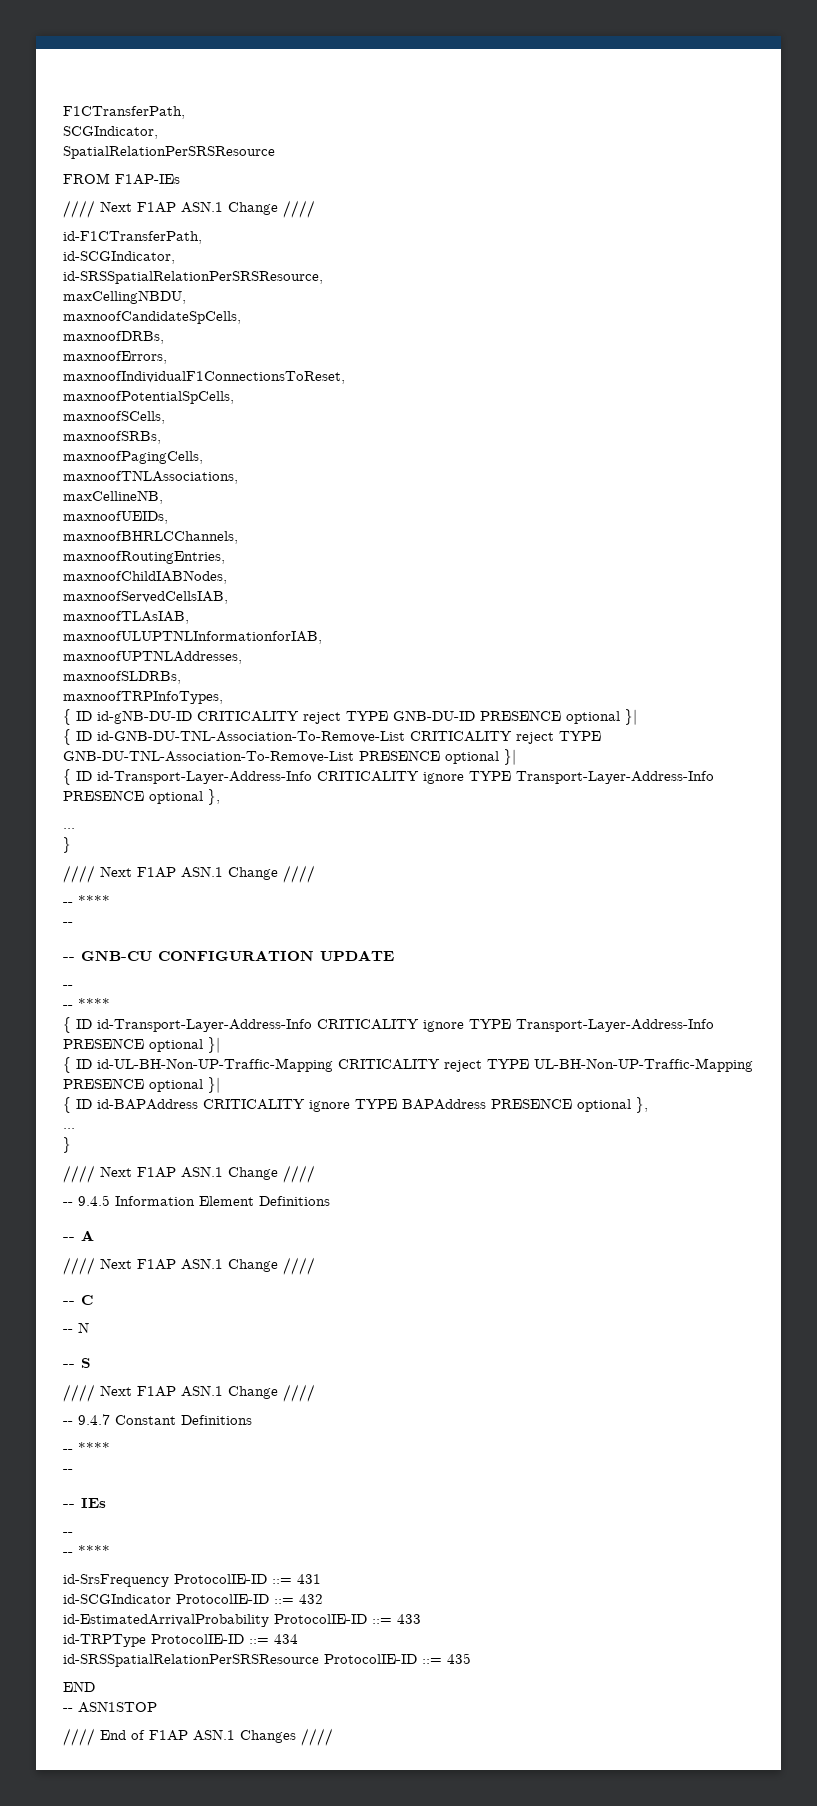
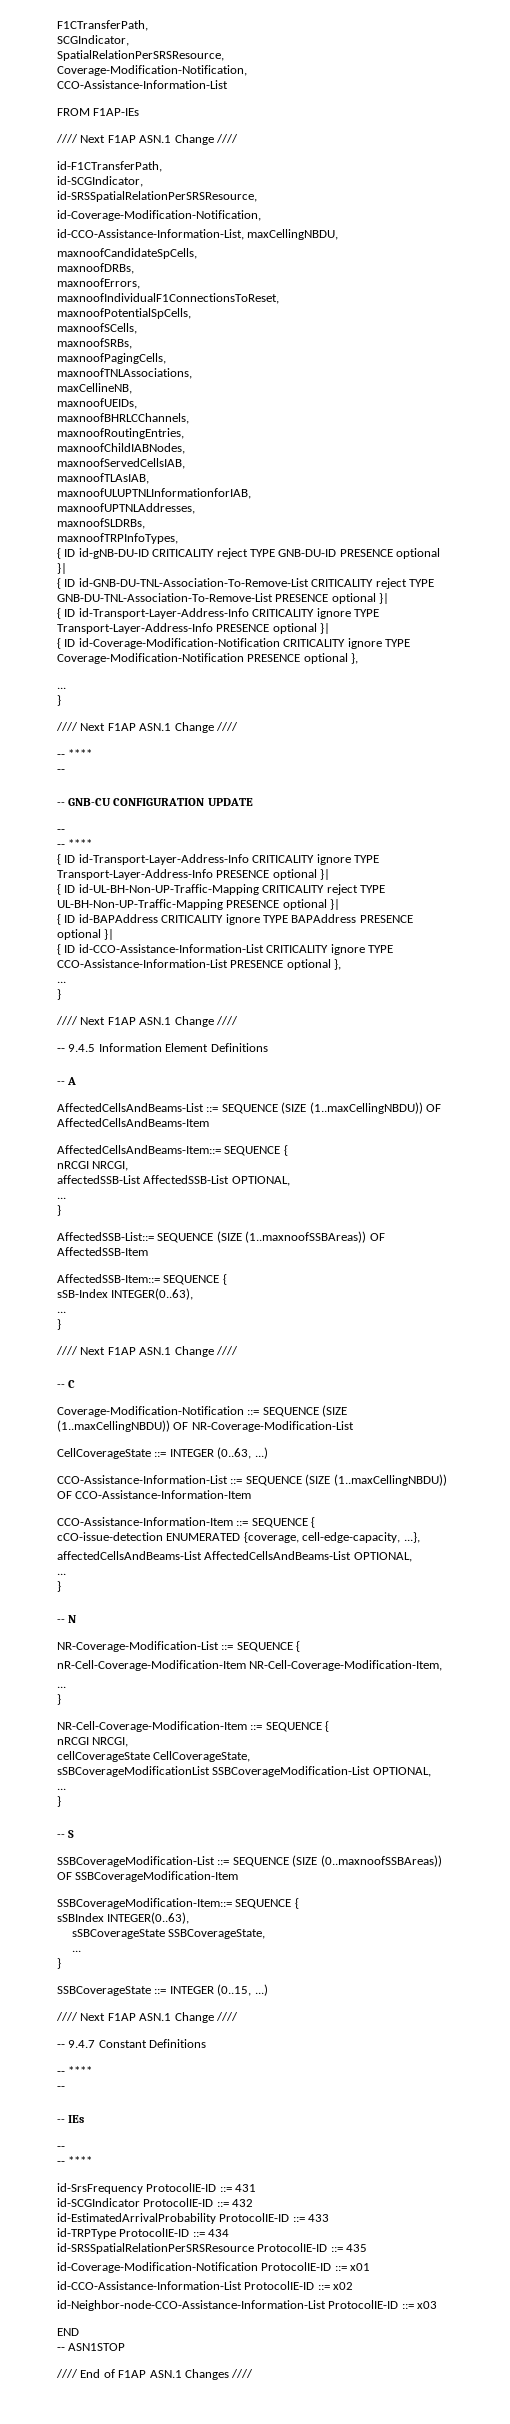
[63,146,275,159] SpatialRelationPerSRSResource -> [57,50,224,61] [57,65,247,76] [57,80,228,89] SpatialRelationPerSRSResource, // Coverage-Modification-Notification, // CCO-Assistance-Information-List
(323, 277) none -> [57,210,261,221] [57,229,244,240] id-Coverage-Modification-Notification, // id-CCO-Assistance-Information-List,
(203, 797) none -> [320,623,331,634] [57,638,410,649] [57,653,348,664] }| // { ID id-Coverage-Modification-Notification CRITICALITY ignore TYPE Coverage-Modification-Notification PRESENCE optional
(631, 1105) none -> [104,929,115,940] [57,944,393,955] [57,959,331,970] }| // { ID id-CCO-Assistance-Information-List CRITICALITY ignore TYPE CCO-Assistance-Information-List PRESENCE optional
(94, 1235) none -> [57,1102,441,1114] [57,1118,209,1127] [57,1145,288,1156] [57,1161,129,1171] [57,1175,290,1186] [57,1197,66,1199] [57,1205,61,1216] [57,1231,385,1243] [57,1247,148,1256] [57,1274,227,1285] [57,1288,194,1300] [57,1311,66,1313] [57,1319,61,1330] // AffectedCellsAndBeams-List ::= SEQUENCE (SIZE (1..maxCellingNBDU)) OF AffectedCellsAndBeams-Item // AffectedCellsAndBeams-Item::= SEQUENCE { // nRCGI NRCGI, // affectedSSB-List AffectedSSB-List OPTIONAL, // ... // } // AffectedSSB-List::= SEQUENCE (SIZE (1..maxnoofSSBAreas)) OF AffectedSSB-Item // AffectedSSB-Item::= SEQUENCE { // sSB-Index INTEGER(0..63), // ... // }
[63,1322,89,1333] [63,1358,91,1368] -- N // -- S -> [57,1405,348,1417] [57,1420,354,1432] [57,1447,268,1459] [57,1474,447,1486] [57,1490,252,1499] [57,1517,316,1528] [57,1532,420,1543] [57,1551,412,1562] [57,1573,66,1575] [57,1581,61,1592] [57,1615,77,1623] [57,1641,301,1652] [57,1660,443,1671] [57,1686,66,1688] [57,1694,61,1705] [57,1721,330,1732] [57,1737,129,1747] [57,1751,251,1762] [57,1766,431,1777] [57,1788,66,1790] [57,1796,61,1807] [57,1830,75,1838] [57,1855,442,1867] [57,1871,239,1882] [57,1898,299,1909] [57,1912,190,1924] [72,1929,266,1939] [72,1950,82,1952] [57,1958,61,1969] [57,1984,268,1996] Coverage-Modification-Notification ::= SEQUENCE (SIZE (1..maxCellingNBDU)) OF NR-Coverage-Modification-List // CellCoverageState ::= INTEGER (0..63, ...) // CCO-Assistance-Information-List ::= SEQUENCE (SIZE (1..maxCellingNBDU)) OF CCO-Assistance-Information-Item // CCO-Assistance-Information-Item ::= SEQUENCE { // cCO-issue-detection ENUMERATED {coverage, cell-edge-capacity, ...}, // affectedCellsAndBeams-List AffectedCellsAndBeams-List OPTIONAL, // ... // } // -- N // NR-Coverage-Modification-List ::= SEQUENCE { // nR-Cell-Coverage-Modification-Item NR-Cell-Coverage-Modification-Item, // ... // } // NR-Cell-Coverage-Modification-Item ::= SEQUENCE { // nRCGI NRCGI, // cellCoverageState CellCoverageState, // sSBCoverageModificationList SSBCoverageModification-List OPTIONAL, // ... // } // -- S // SSBCoverageModification-List ::= SEQUENCE (SIZE (0..maxnoofSSBAreas)) OF SSBCoverageModification-Item // SSBCoverageModification-Item::= SEQUENCE { // sSBIndex INTEGER(0..63), // sSBCoverageState SSBCoverageState, // ... // } // SSBCoverageState ::= INTEGER (0..15, ...)
(471, 1658) none -> [57,2262,371,2273] [57,2281,354,2290] [57,2300,438,2311] // id-Coverage-Modification-Notification ProtocolIE-ID ::= x01 // id-CCO-Assistance-Information-List ProtocolIE-ID ::= x02 // id-Neighbor-node-CCO-Assistance-Information-List ProtocolIE-ID ::= x03

